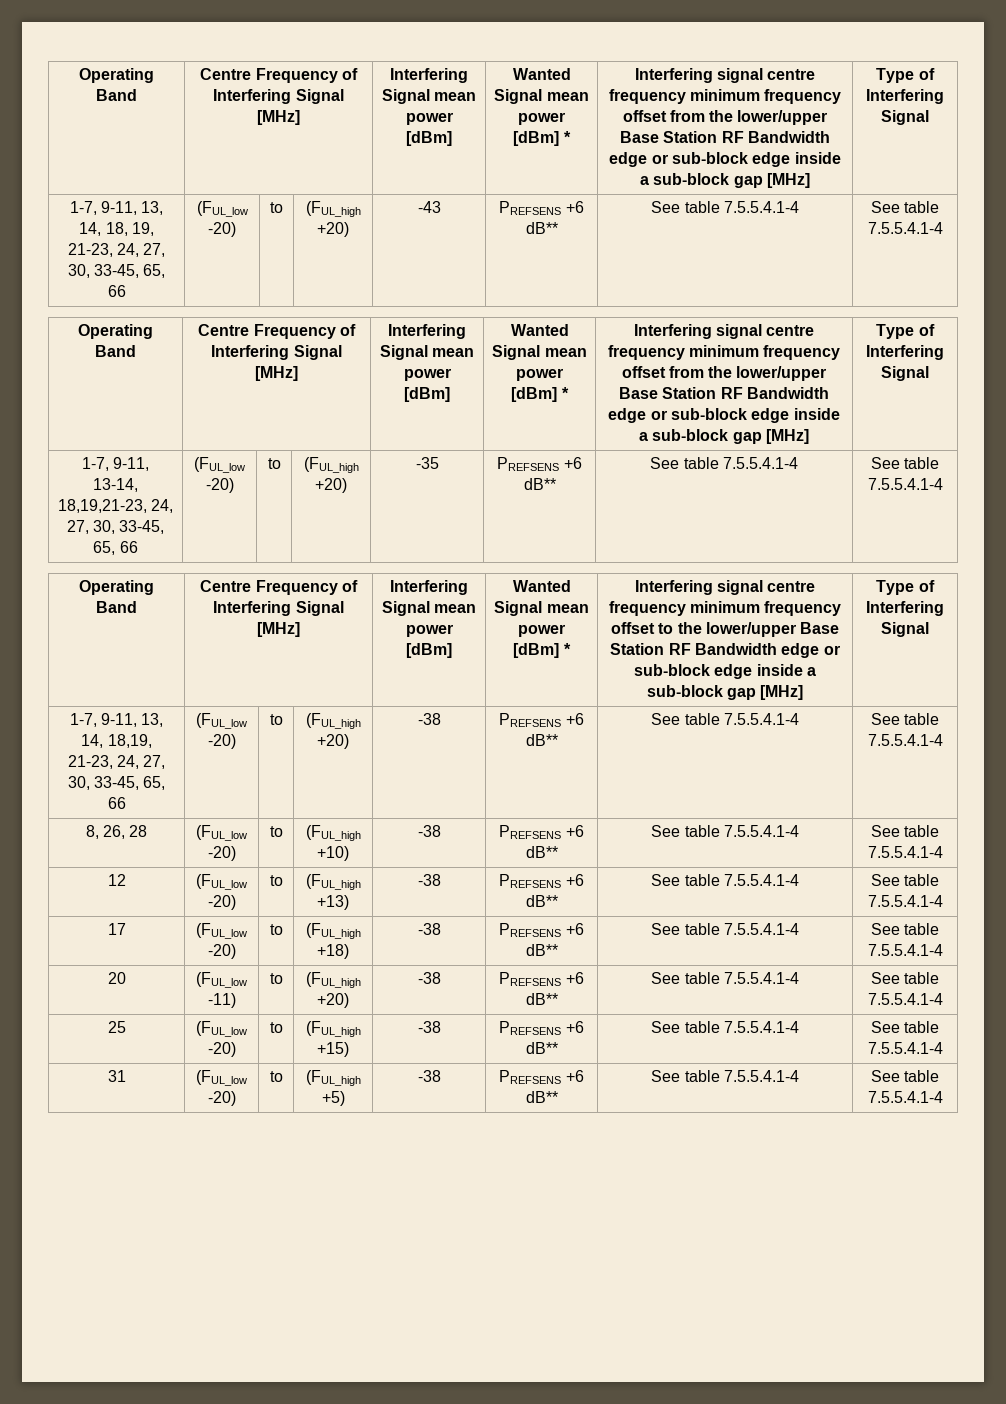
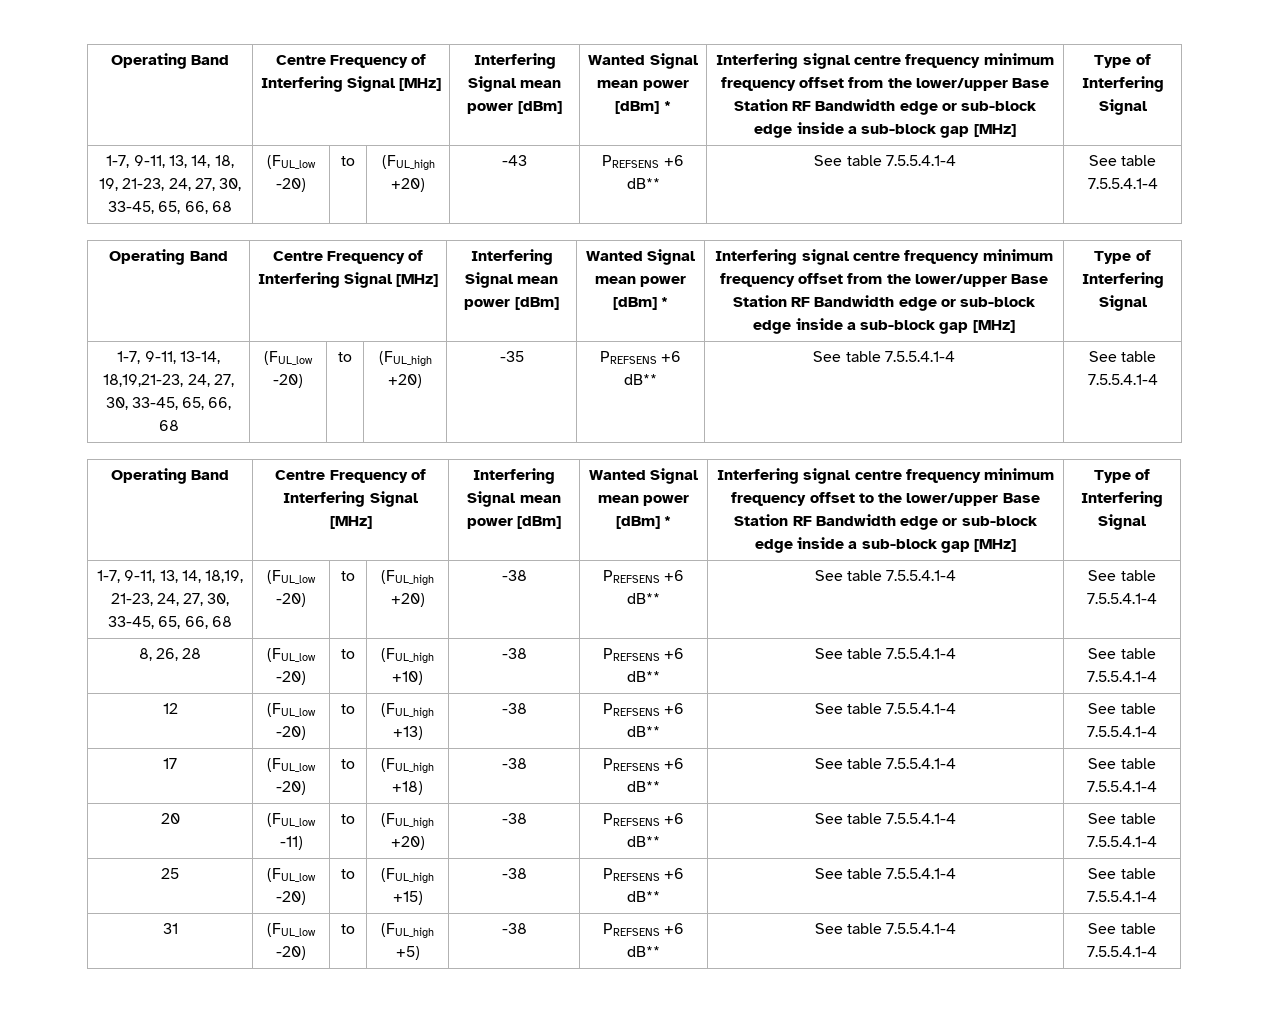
[107,285,126,297] 66 -> [184,201,232,214] 66, 68
[119,541,138,553] 66 -> [208,397,232,410] [158,420,179,431] 66, 68
[107,797,126,809] 66 -> [184,616,232,629] 66, 68

